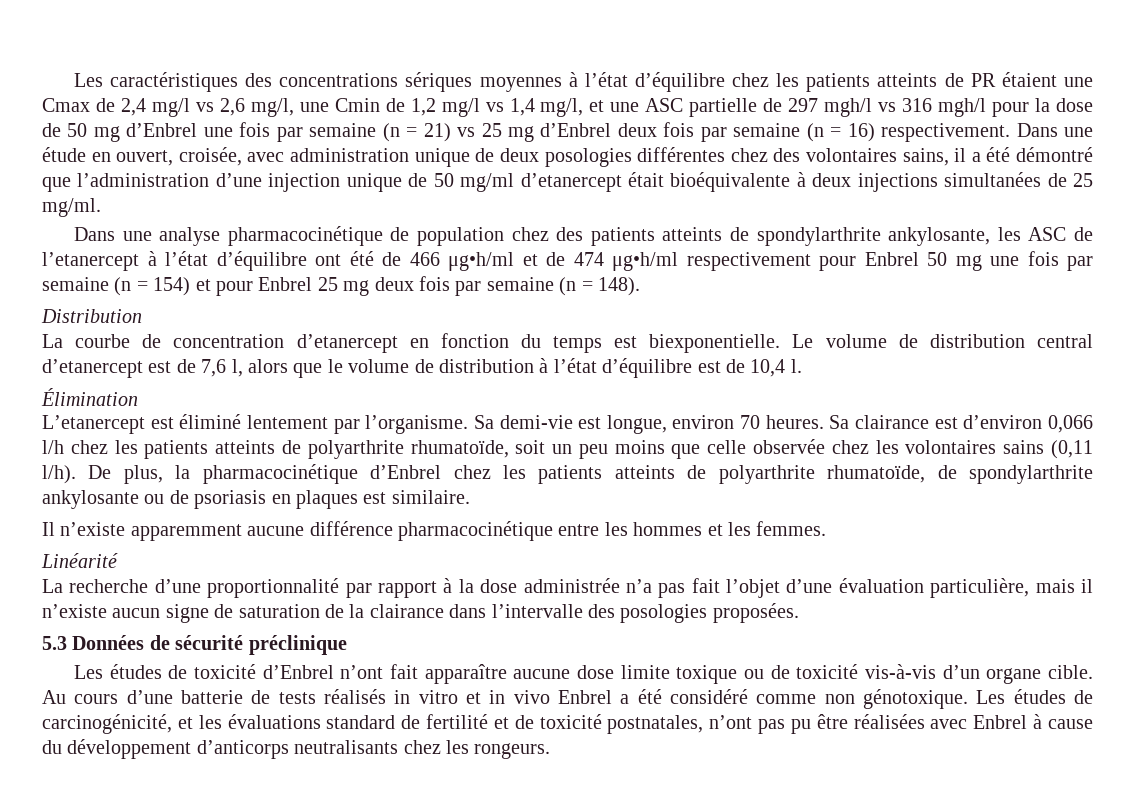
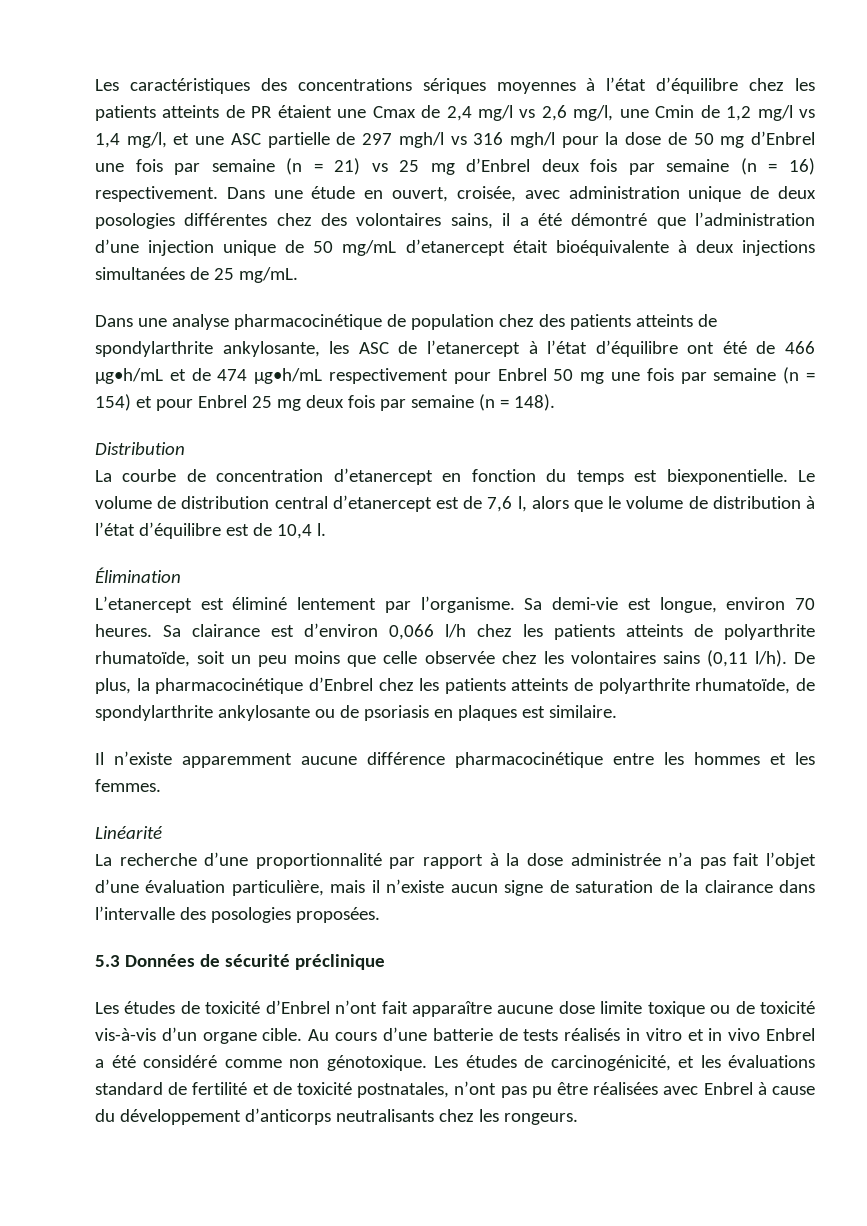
[460,173,515,192] mg/ml -> [342,240,397,256] mg/mL
[42,198,101,217] mg/ml. -> [238,267,298,283] mg/mL.
[448,252,514,271] μg•h/ml -> [95,368,163,384] μg•h/mL
[612,252,678,271] μg•h/ml -> [254,368,323,384] μg•h/mL

